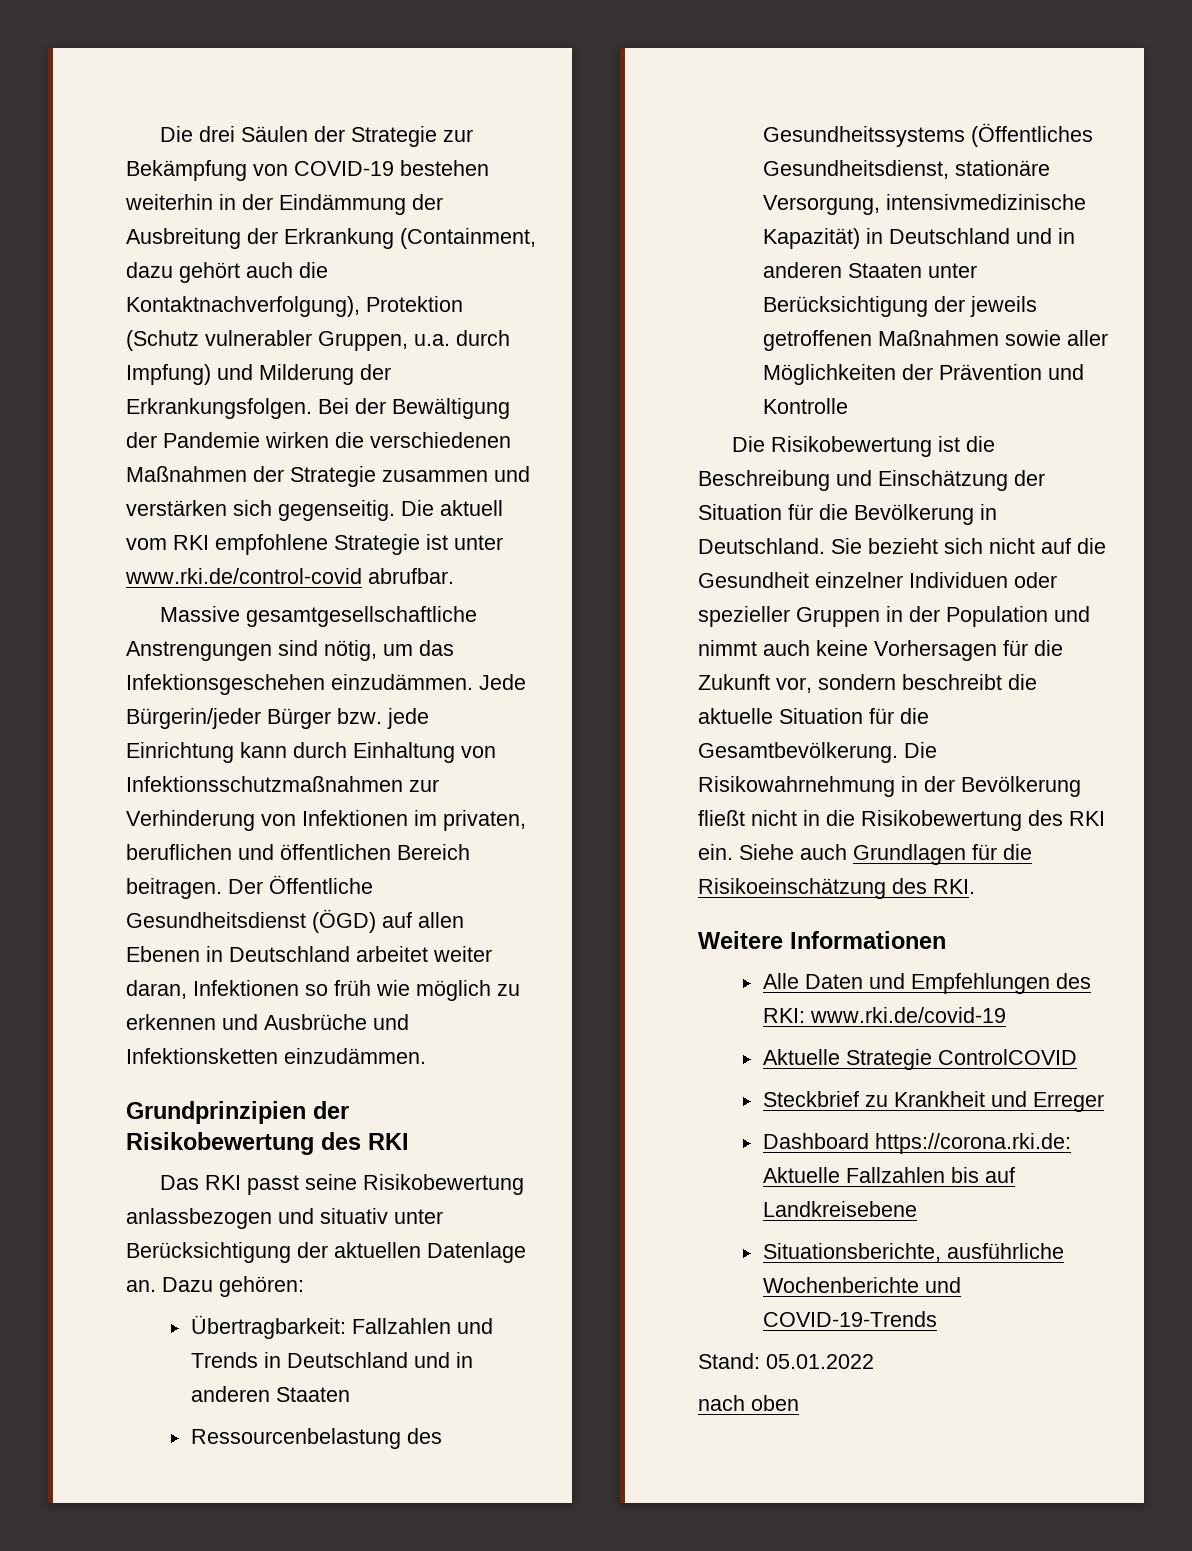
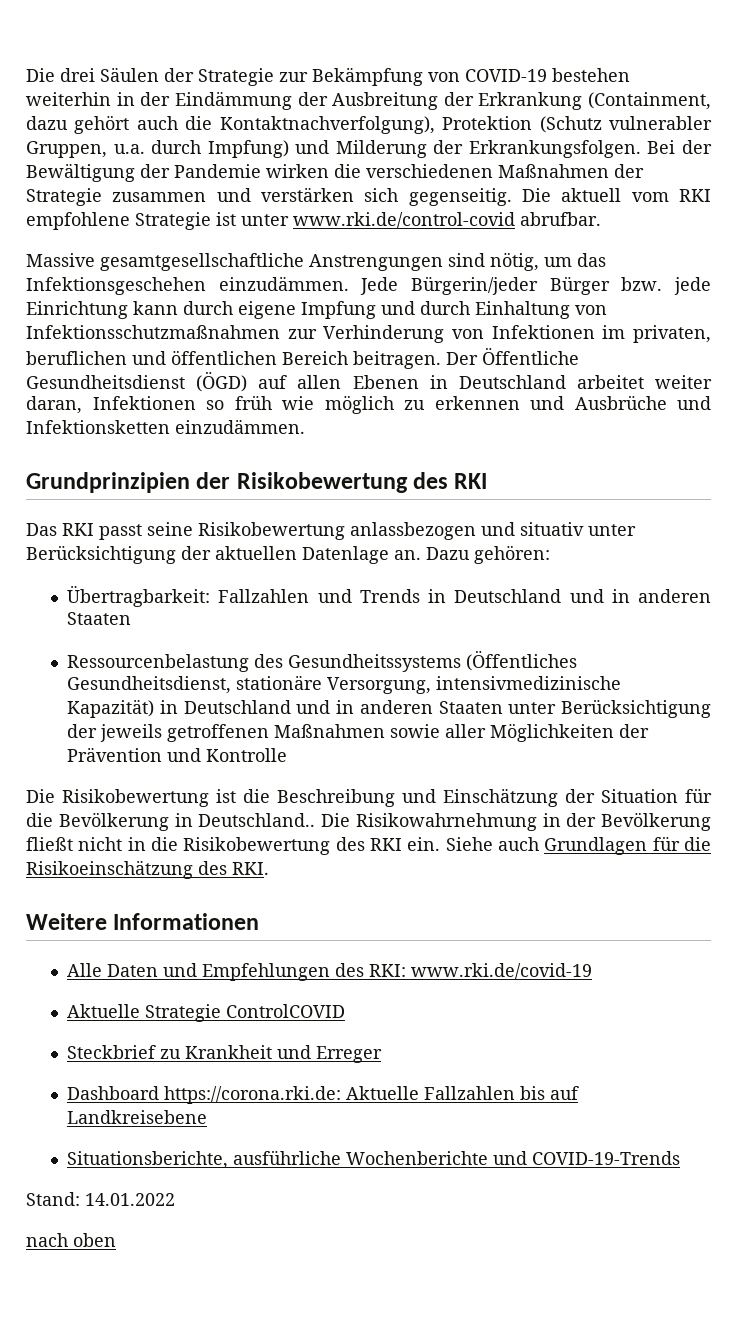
(347, 750) none -> [238,301,470,319] eigene Impfung und durch
[698,538,1106,554] [698,572,1057,588] [698,606,1090,627] [698,640,1063,661] [698,674,1037,693] [698,708,929,724] [698,742,898,763] Deutschland. Sie bezieht sich nicht auf die Gesundheit einzelner Individuen oder spezieller Gruppen in der Population und nimmt auch keine Vorhersagen für die Zukunft vor, sondern beschreibt die aktuelle Situation für die Gesamtbevölkerung. -> [198,813,316,827] Deutschland..
[766,1354,874,1369] 05.01.2022 -> [85,1193,175,1206] 14.01.2022

